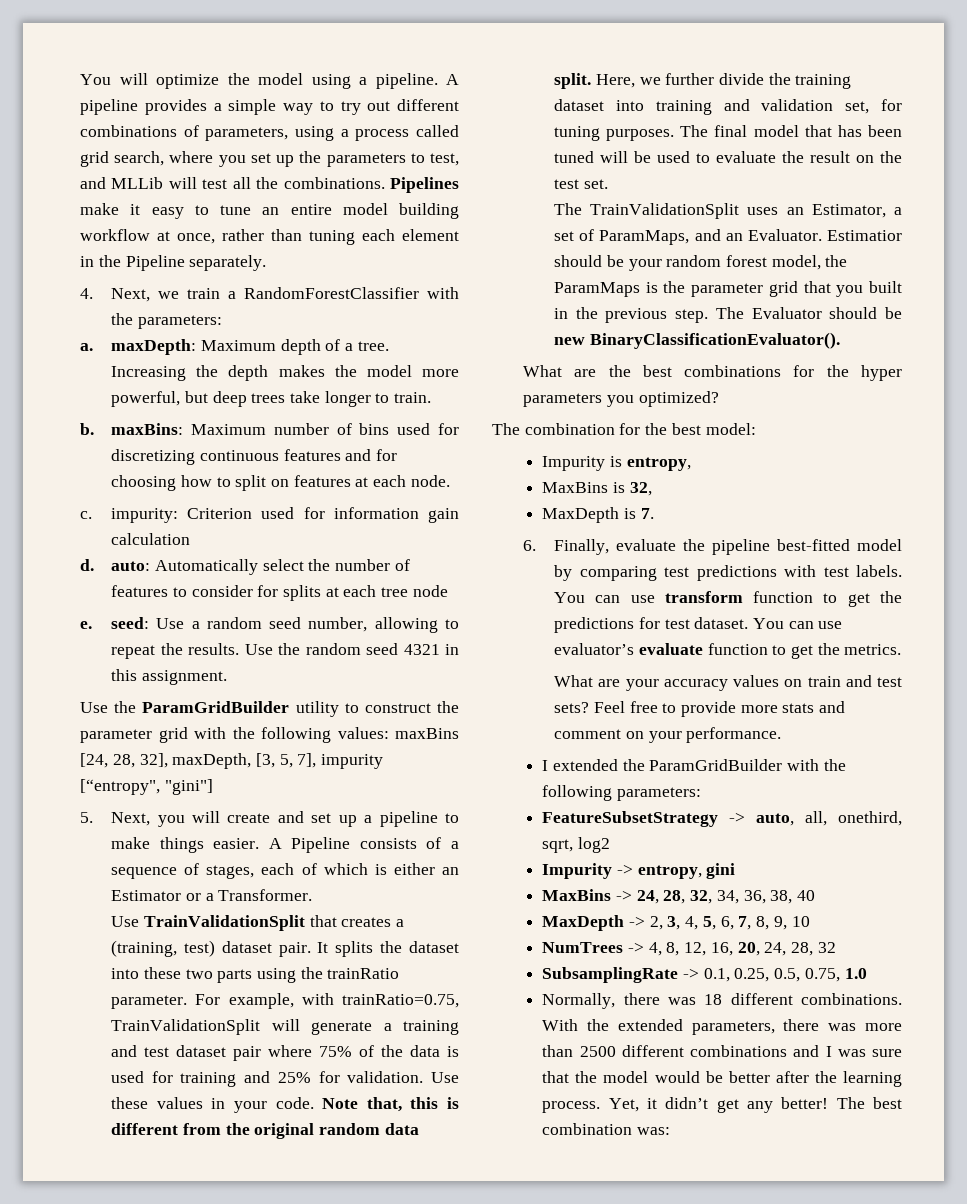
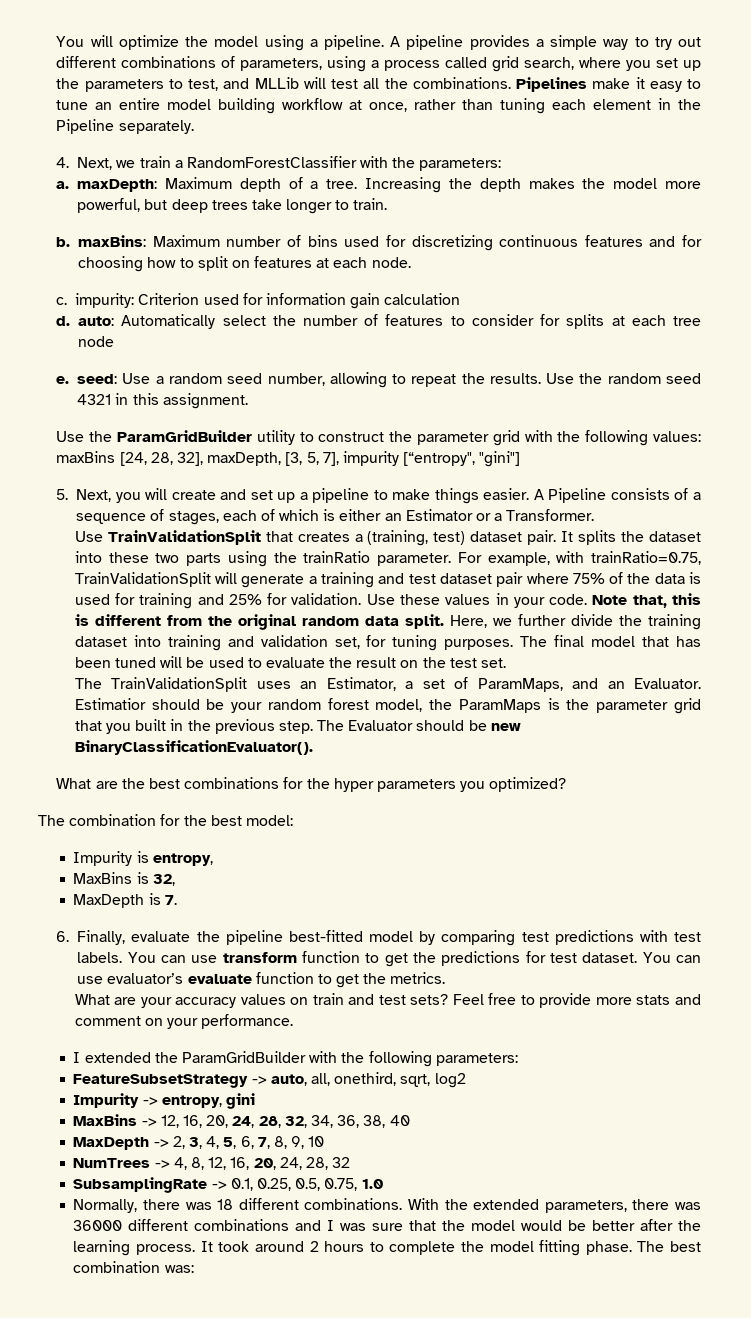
(633, 895) none -> [160,1115,229,1128] 12, 16, 20,
[865,1023,902,1031] [542,1045,616,1057] more than 2500 -> [73,1220,123,1231] 36000
[608,1097,829,1113] Yet, it didn’t get any better! -> [200,1240,632,1256] It took around 2 hours to complete the model fitting phase.

